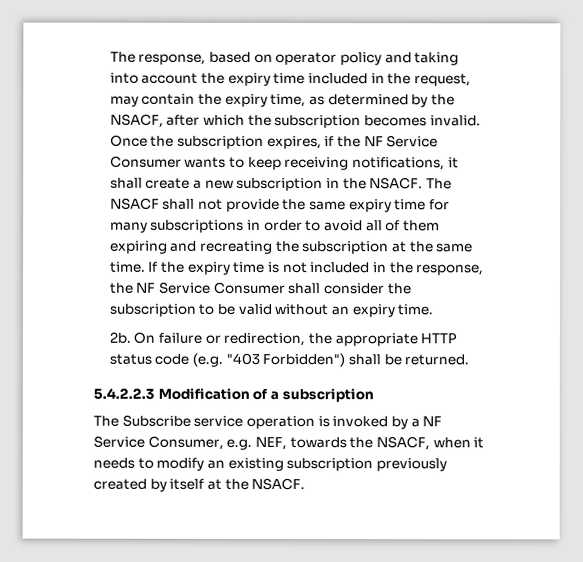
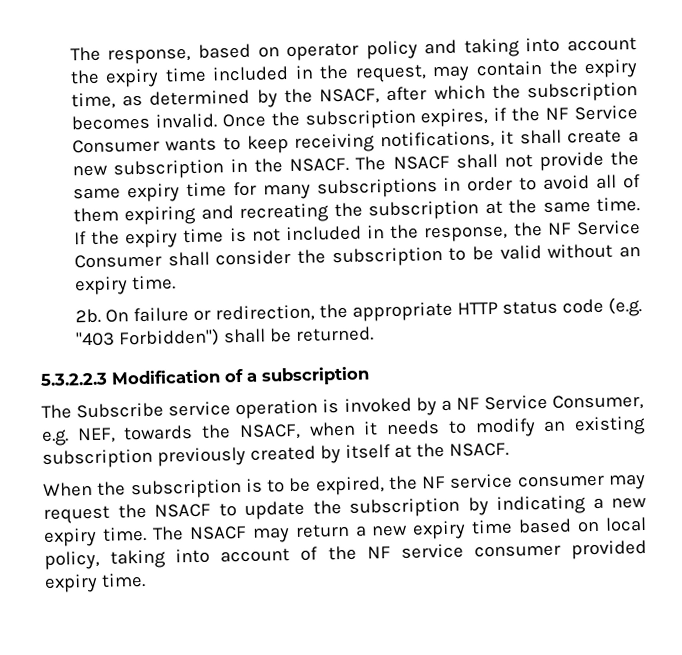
[93,387,155,400] 5.4.2.2.3 -> [40,372,108,386] 5.3.2.2.3
(306, 484) none -> [43,473,646,500] [43,495,647,524] [43,516,647,547] [44,539,647,570] [44,572,146,593] // When the subscription is to be expired, the NF service consumer may request the NSACF to update the subscription by indicating a new expiry time. The NSACF may return a new expiry time based on local policy, taking into account of the NF service consumer provided expiry time.

